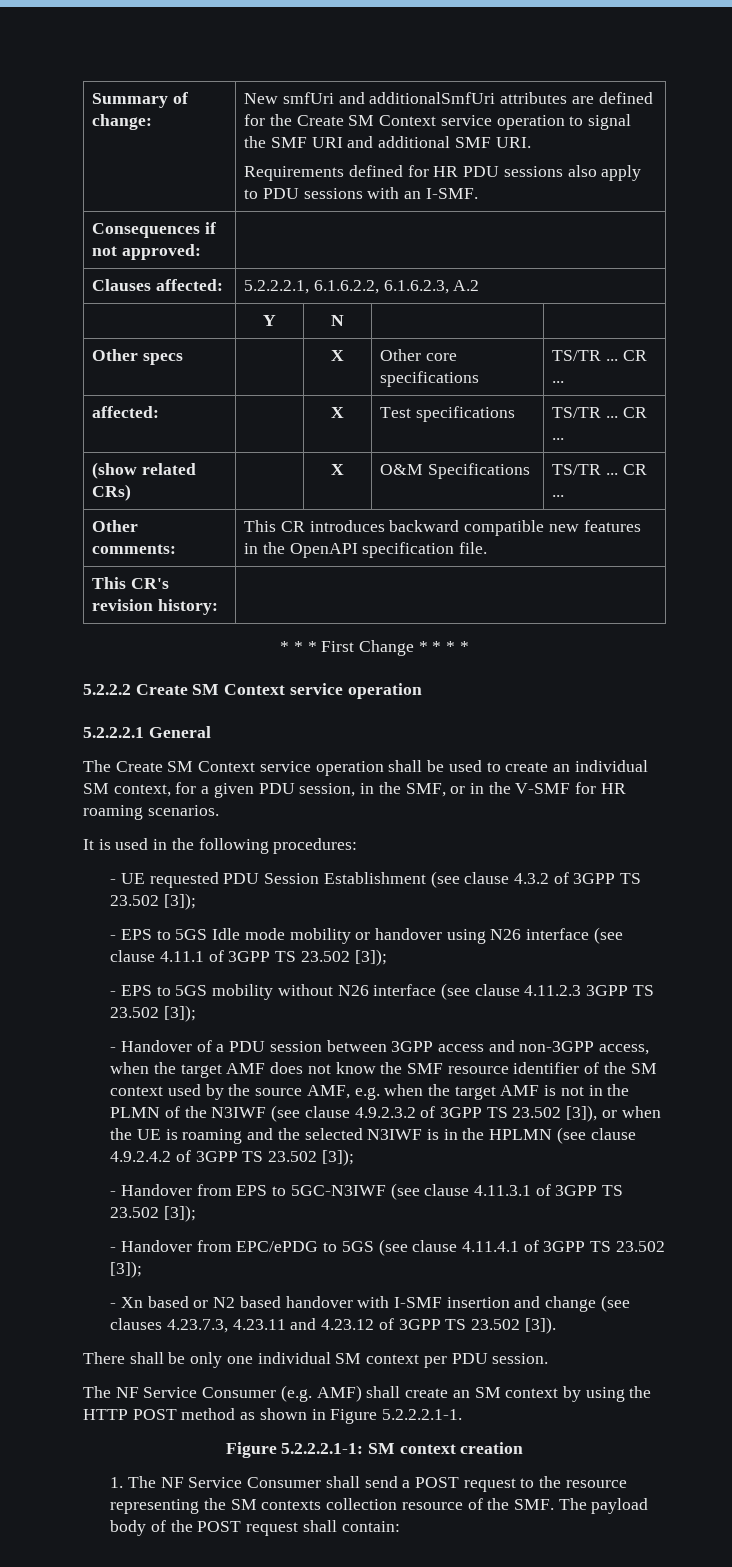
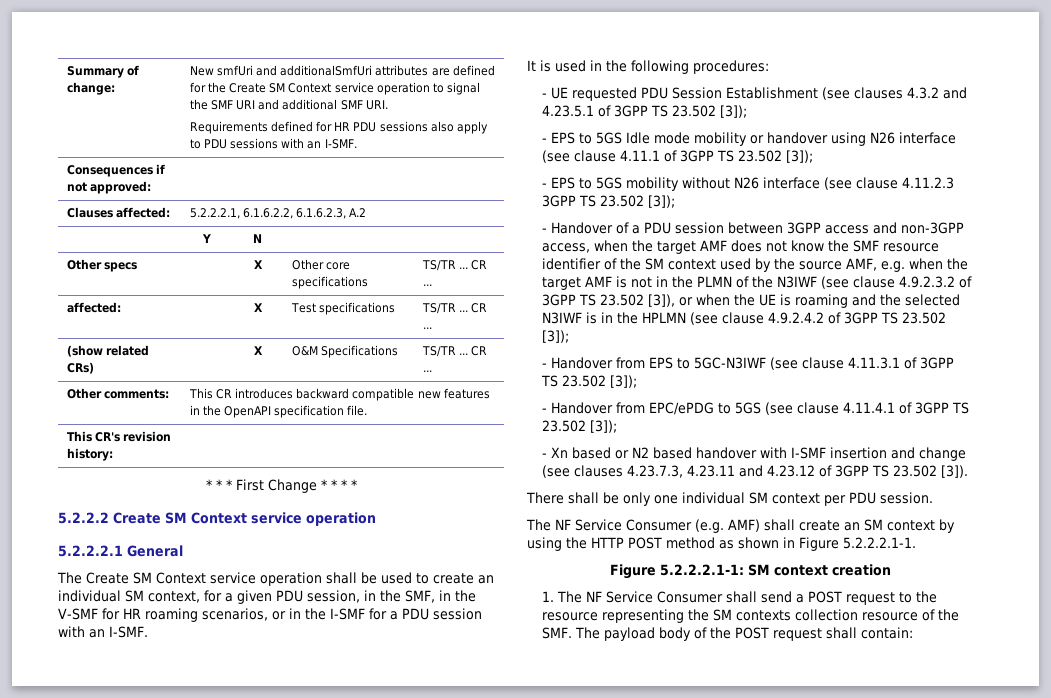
[450,786,466,794] or -> (435, 596) none
[147,805,219,816] scenarios. -> [202,608,482,621] [58,626,148,638] scenarios, or in the I-SMF for a PDU session with an I-SMF.
[464,872,549,884] clause 4.3.2 -> [854,87,968,99] [542,105,595,117] clauses 4.3.2 and 4.23.5.1

